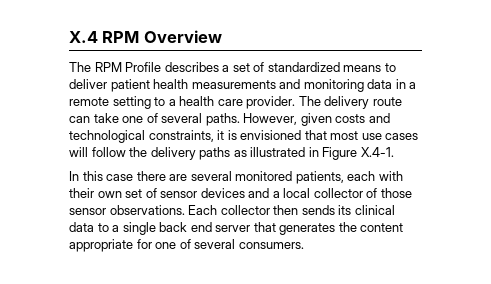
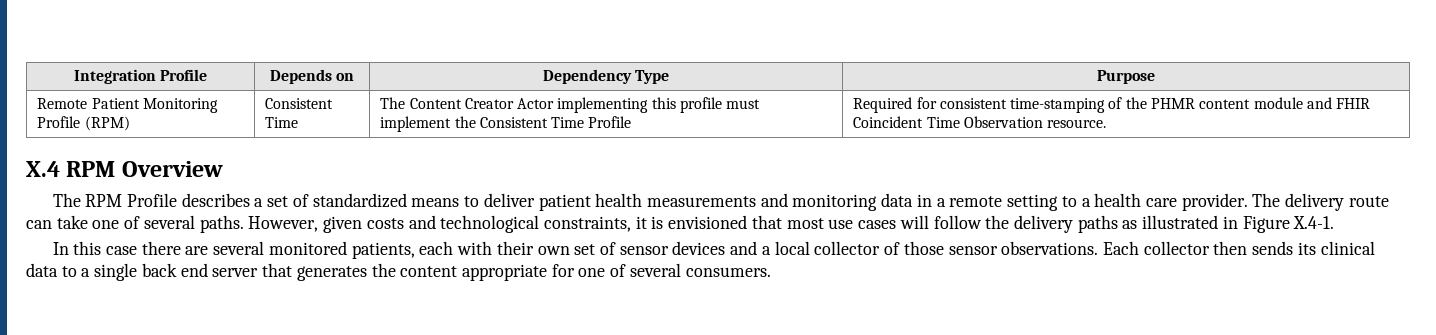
(69, 37) none -> [73,69,208,84] [269,69,355,84] [542,69,670,84] [1097,70,1155,84] [37,98,218,113] [37,116,130,131] [265,98,334,109] [265,117,299,128] [380,97,761,113] [380,116,632,132] [853,97,1371,113] [853,116,1107,128] Integration Profile | Depends on | Dependency Type | Purpose // Remote Patient Monitoring Profile (RPM) | Consistent Time | The Content Creator Actor implementing this profile must implement the Consistent Time Profile | Required for consistent time-stamping of the PHMR content module and FHIR Coincident Time Observation resource. //

